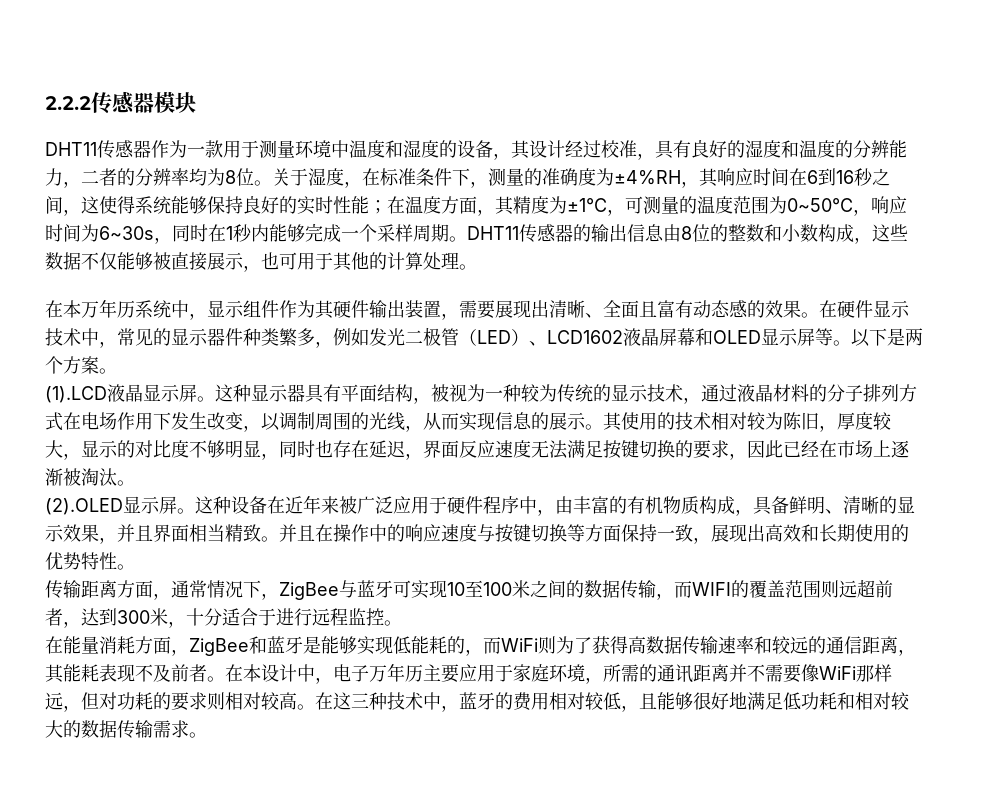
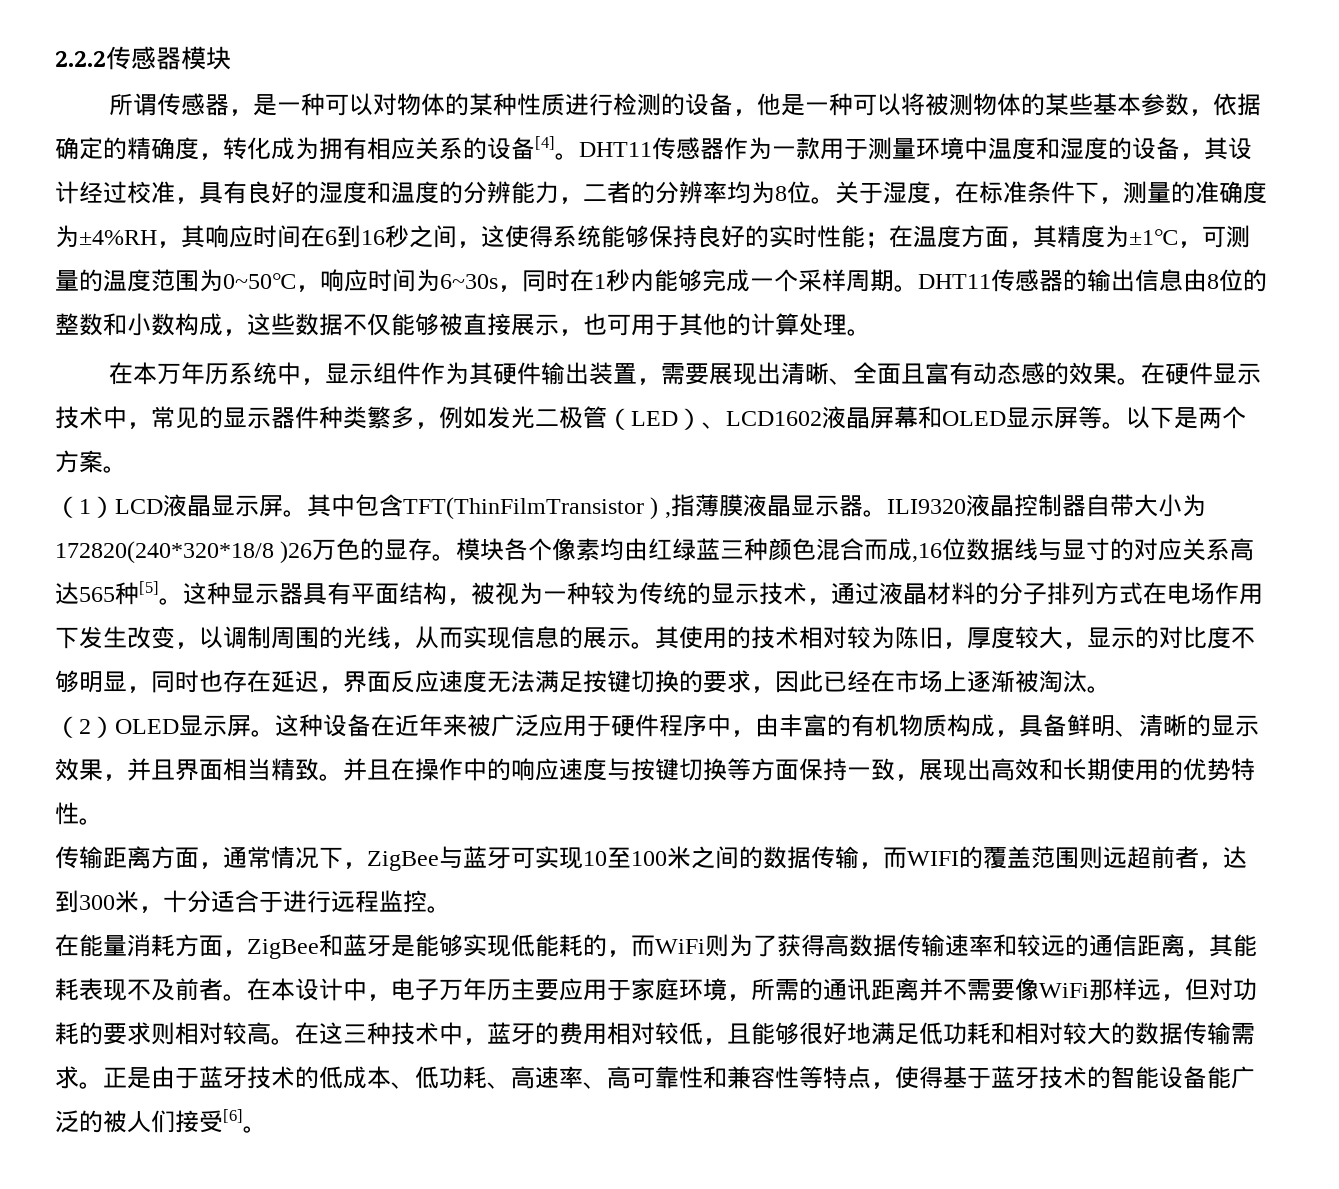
(196, 102) none -> [108,93,1261,116] [55,136,555,160] [555,153,579,160] 所谓传感器，是一种可以对物体的某种性质进行检测的设备，他是一种可以将被测物体的某些基本参数，依据确定的精确度，转化成为拥有相应关系的设备[4]。
[45,384,197,403] (1).LCD液晶显示屏 -> [55,494,1206,520] [55,538,1255,564] [55,581,159,605] （1）LCD液晶显示屏。其中包含TFT(ThinFilmTransistor ) ,指薄膜液晶显示器。ILI9320液晶控制器自带大小为172820(240*320*18/8 )26万色的显存。模块各个像素均由红绿蓝三种颜色混合而成,16位数据线与显寸的对应关系高达565种[5]
[45,498,123,515] (2).OLED -> [55,716,179,738] （2）OLED
(207, 735) none -> [103,1066,1255,1089] [55,1109,243,1133] [243,1126,267,1133] 正是由于蓝牙技术的低成本、低功耗、高速率、高可靠性和兼容性等特点，使得基于蓝牙技术的智能设备能广泛的被人们接受[6]。

